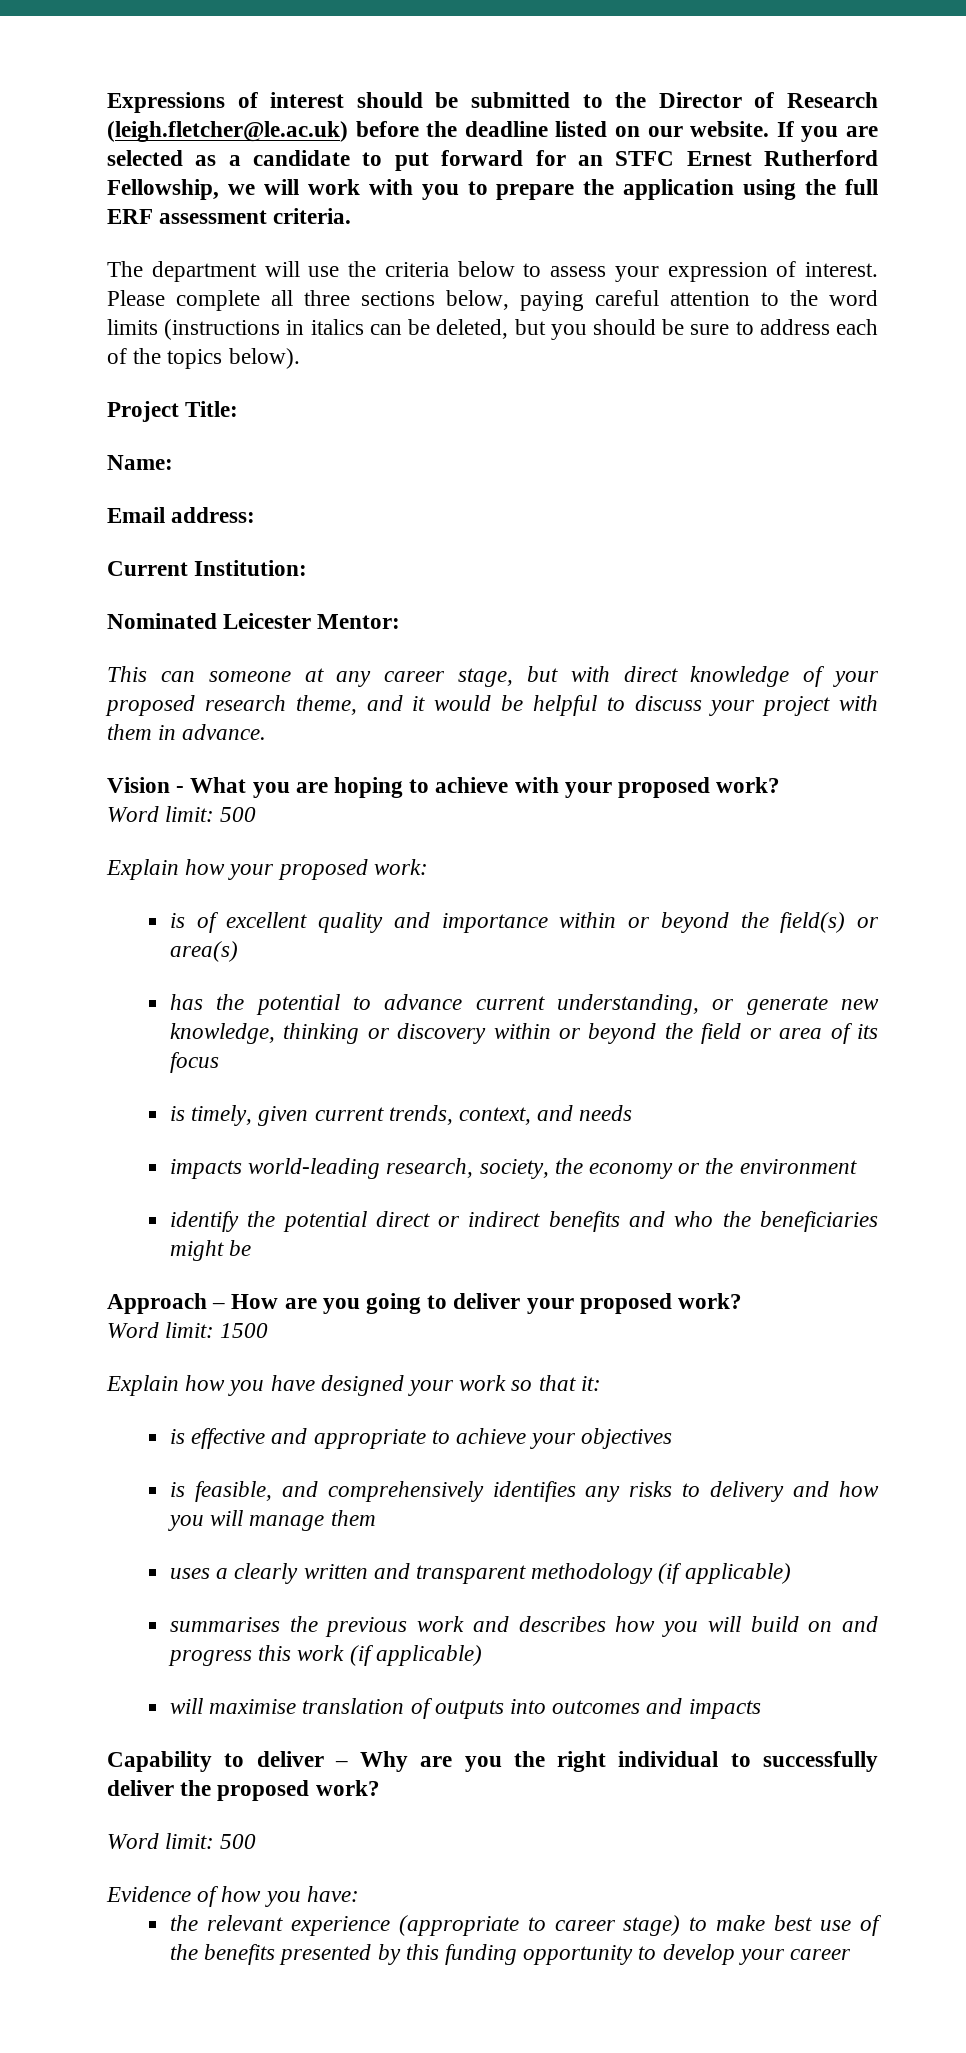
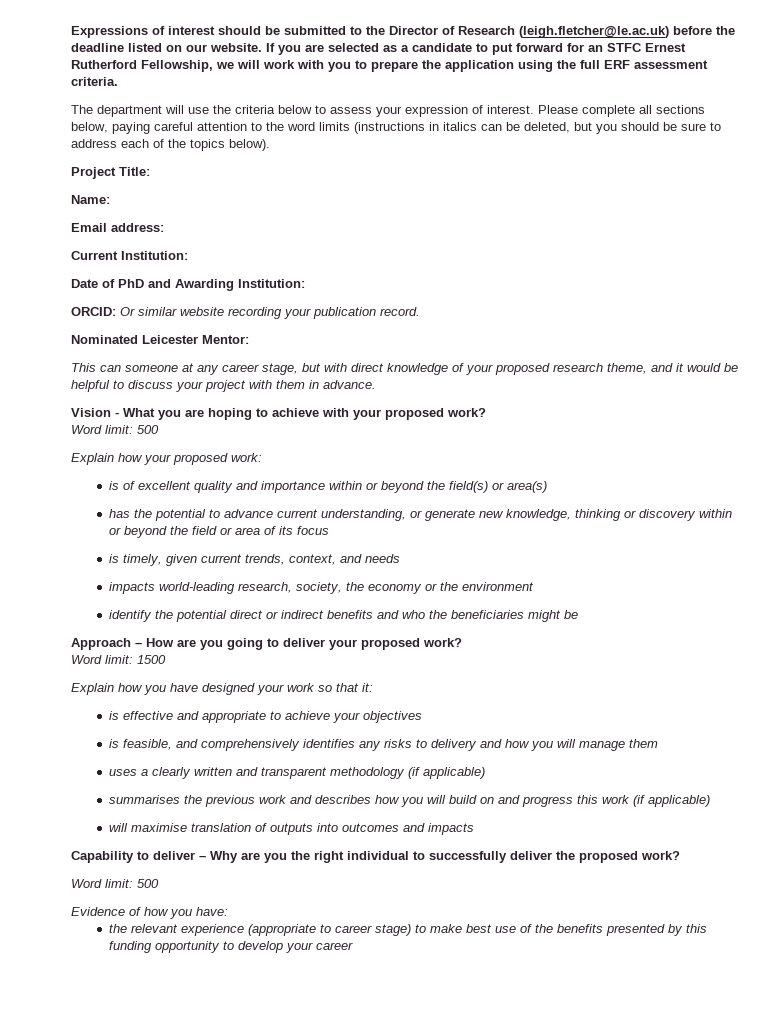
[304,290,350,306] three -> (652, 109) none
(308, 568) none -> [71,279,305,291] [71,307,420,319] // Date of PhD and Awarding Institution: // ORCID: Or similar website recording your publication record.

